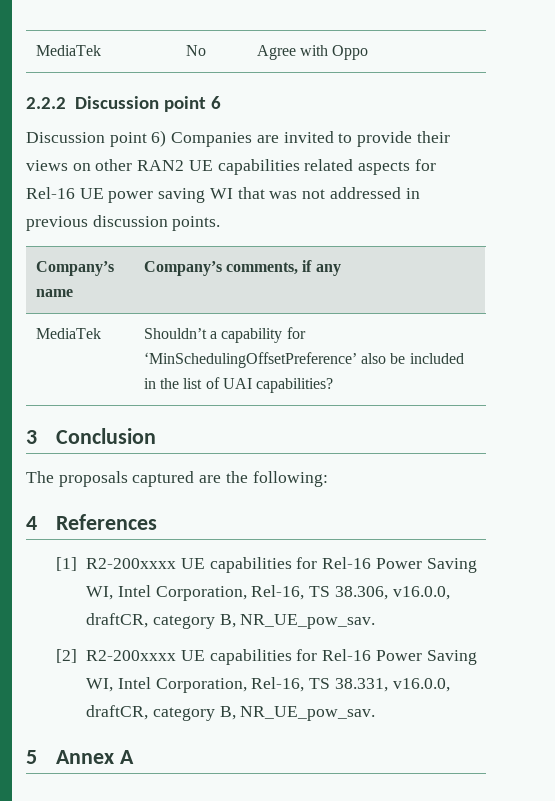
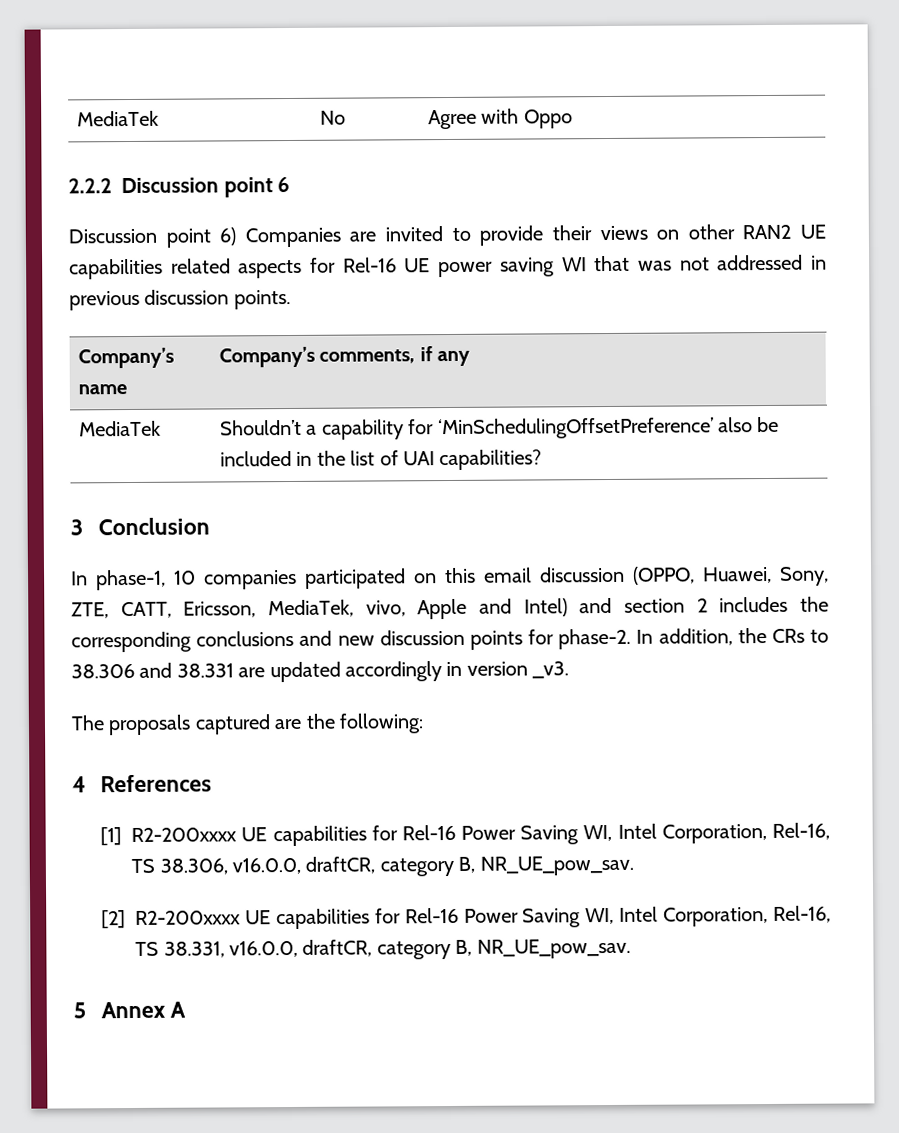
(157, 436) none -> [71,566,829,591] [71,596,829,620] [71,628,829,653] [71,661,570,683] // In phase-1, 10 companies participated on this email discussion (OPPO, Huawei, Sony, ZTE, CATT, Ericsson, MediaTek, vivo, Apple and Intel) and section 2 includes the corresponding conclusions and new discussion points for phase-2. In addition, the CRs to 38.306 and 38.331 are updated accordingly in version _v3.

